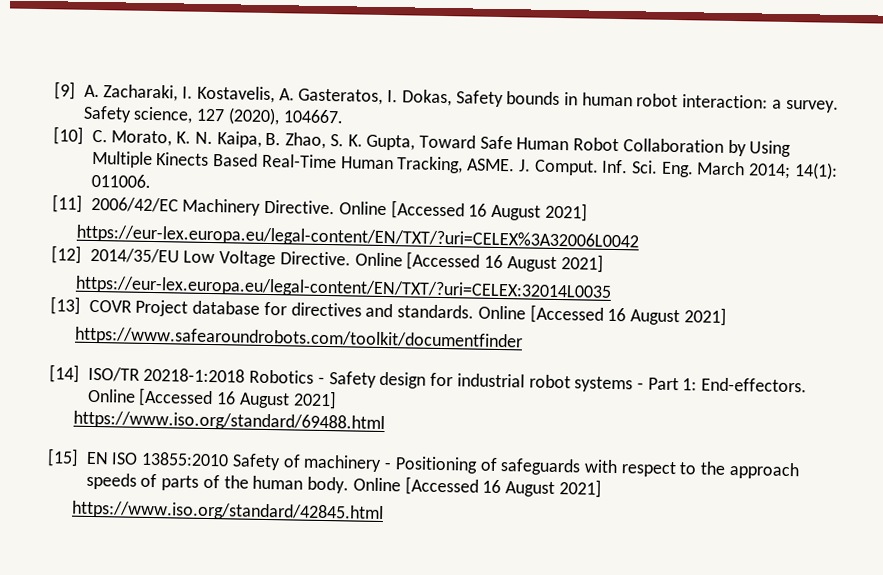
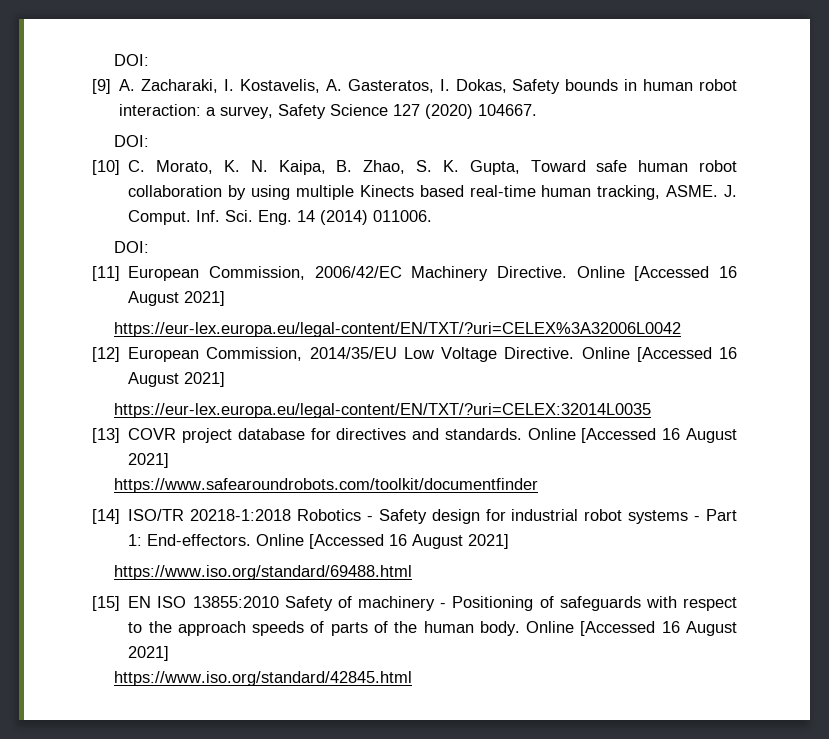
(54, 90) none -> [113,54,149,66] DOI: //
[785,99,839,113] [82,105,280,126] survey. Safety science, 127 (2020), -> [220,104,474,119] survey, Safety Science 127 (2020)
(344, 116) none -> [113,135,149,147] // DOI:
[479,135,792,158] [91,150,464,174] Safe Human Robot Collaboration by Using Multiple Kinects Based Real-Time Human Tracking, -> [596,160,738,172] [128,185,661,200] safe human robot collaboration by using multiple Kinects based real-time human tracking,
[696,161,838,180] March 2014; 14(1): -> [297,210,369,225] 14 (2014)
(151, 180) none -> [113,241,149,253] // DOI:
(83, 203) none -> [128,266,305,281] European Commission,
(82, 254) none -> [128,347,303,362] European Commission,
[135,299,189,317] Project -> [182,428,233,443] project

